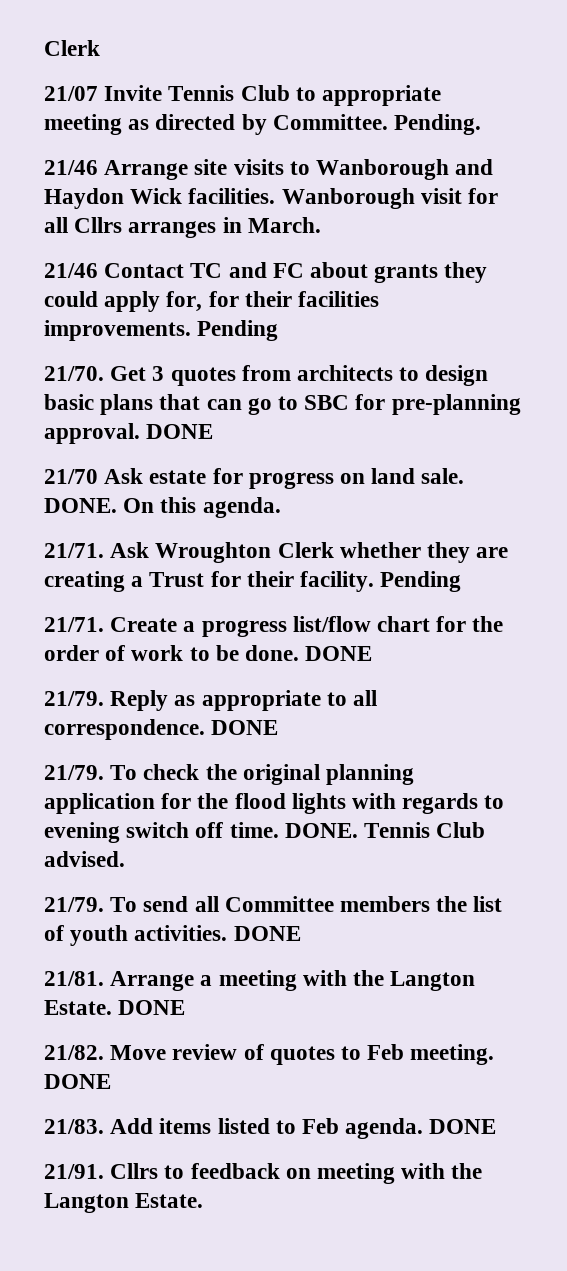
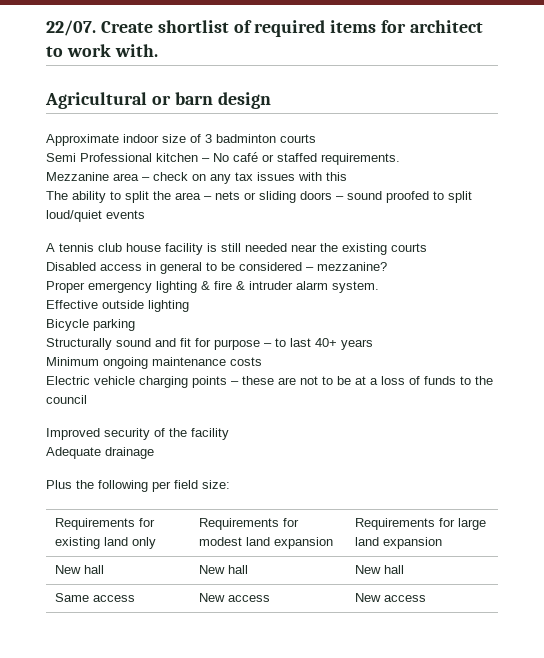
[44,40,100,56] [44,85,442,106] [44,114,482,135] [44,159,494,180] [44,188,499,209] [44,217,321,238] [44,262,488,283] [44,291,380,312] [44,320,279,341] [44,365,489,386] [44,394,521,415] [44,423,214,444] [44,468,465,489] [44,497,281,518] [44,542,509,563] [44,571,462,592] [44,616,504,637] [44,645,373,661] [44,690,378,711] [44,719,279,740] [44,764,415,785] [44,793,505,814] [44,822,486,843] [44,851,125,867] [44,896,503,912] [44,925,301,946] [44,970,476,991] [44,1000,186,1015] [44,1044,495,1065] [44,1074,111,1089] [44,1118,497,1139] [44,1163,483,1184] [44,1193,204,1213] Clerk // 21/07 Invite Tennis Club to appropriate meeting as directed by Committee. Pending. // 21/46 Arrange site visits to Wanborough and Haydon Wick facilities. Wanborough visit for all Cllrs arranges in March. // 21/46 Contact TC and FC about grants they could apply for, for their facilities improvements. Pending // 21/70. Get 3 quotes from architects to design basic plans that can go to SBC for pre-planning approval. DONE // 21/70 Ask estate for progress on land sale. DONE. On this agenda. // 21/71. Ask Wroughton Clerk whether they are creating a Trust for their facility. Pending // 21/71. Create a progress list/flow chart for the order of work to be done. DONE // 21/79. Reply as appropriate to all correspondence. DONE // 21/79. To check the original planning application for the flood lights with regards to evening switch off time. DONE. Tennis Club advised. // 21/79. To send all Committee members the list of youth activities. DONE // 21/81. Arrange a meeting with the Langton Estate. DONE // 21/82. Move review of quotes to Feb meeting. DONE // 21/83. Add items listed to Feb agenda. DONE // 21/91. Cllrs to feedback on meeting with the Langton Estate. -> [46,20,484,37] [46,44,158,57] [45,92,271,109] [46,134,316,146] [46,152,400,165] [46,172,347,184] [46,191,472,203] [46,210,145,222] [46,243,427,255] [46,262,387,274] [46,281,379,293] [46,300,189,312] [46,319,135,331] [46,338,373,350] [46,357,262,369] [46,376,493,388] [46,395,87,404] [46,428,229,440] [46,447,154,459] [46,480,230,492] [54,518,155,530] [54,537,156,549] [198,518,299,530] [198,537,333,549] [354,518,486,530] [354,537,442,549] [54,565,104,574] [198,565,248,574] [354,565,404,574] [54,593,135,602] [198,593,270,602] [354,593,426,602] 22/07. Create shortlist of required items for architect to work with. // Agricultural or barn design // Approximate indoor size of 3 badminton courts // Semi Professional kitchen – No café or staffed requirements. // Mezzanine area – check on any tax issues with this // The ability to split the area – nets or sliding doors – sound proofed to split loud/quiet events // A tennis club house facility is still needed near the existing courts // Disabled access in general to be considered – mezzanine? // Proper emergency lighting & fire & intruder alarm system. // Effective outside lighting // Bicycle parking // Structurally sound and fit for purpose – to last 40+ years // Minimum ongoing maintenance costs // Electric vehicle charging points – these are not to be at a loss of funds to the council // Improved security of the facility // Adequate drainage // Plus the following per field size: // Requirements for existing land only | Requirements for modest land expansion | Requirements for large land expansion // New hall | New hall | New hall // Same access | New access | New access

